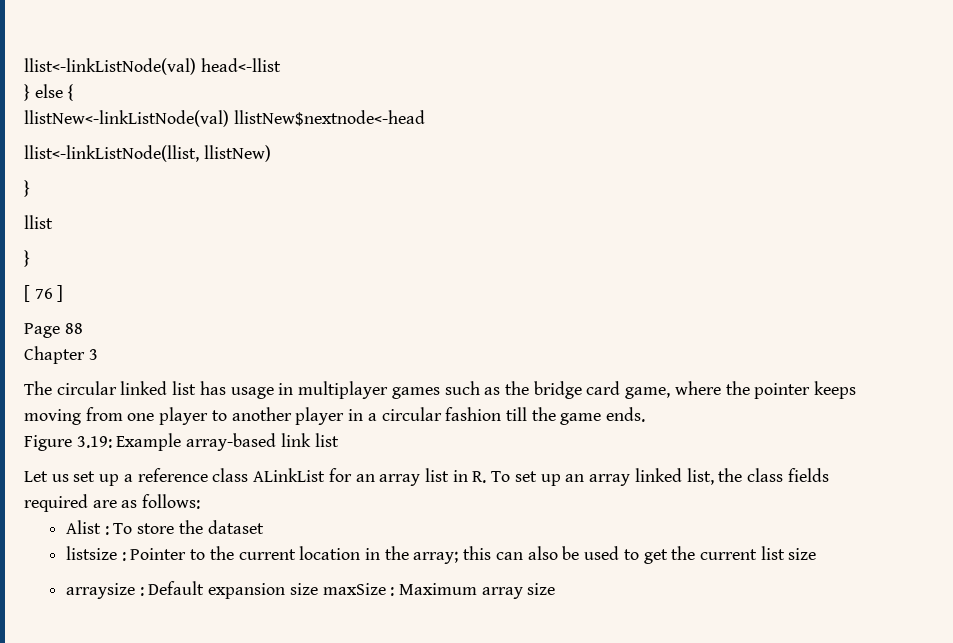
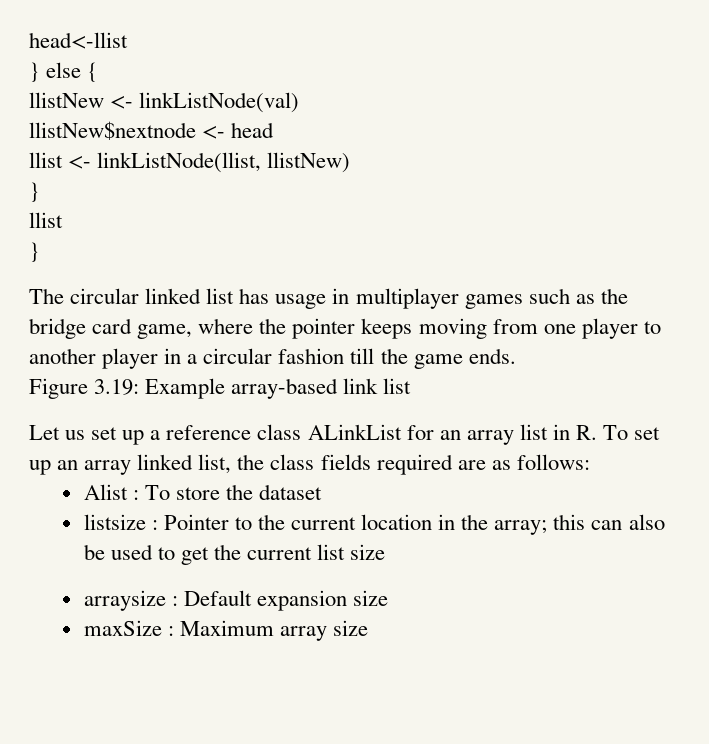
[24,58,196,75] llist<-linkListNode(val) -> (29, 40) none
[24,110,425,127] [24,145,271,162] [24,180,30,197] [24,215,53,229] [24,250,30,267] [24,285,64,302] [24,323,83,338] [24,346,98,364] llistNew<-linkListNode(val) llistNew$nextnode<-head // llist<-linkListNode(llist, llistNew) // } // llist // } // [ 76 ] // Page 88 // Chapter 3 -> [29,92,300,113] [29,121,275,140] [29,152,351,173] [29,182,40,202] [29,212,63,228] [29,242,40,262] llistNew <- linkListNode(val) // llistNew$nextnode <- head // llist <- linkListNode(llist, llistNew) // } // llist // }
(318, 589) none -> (388, 598) //

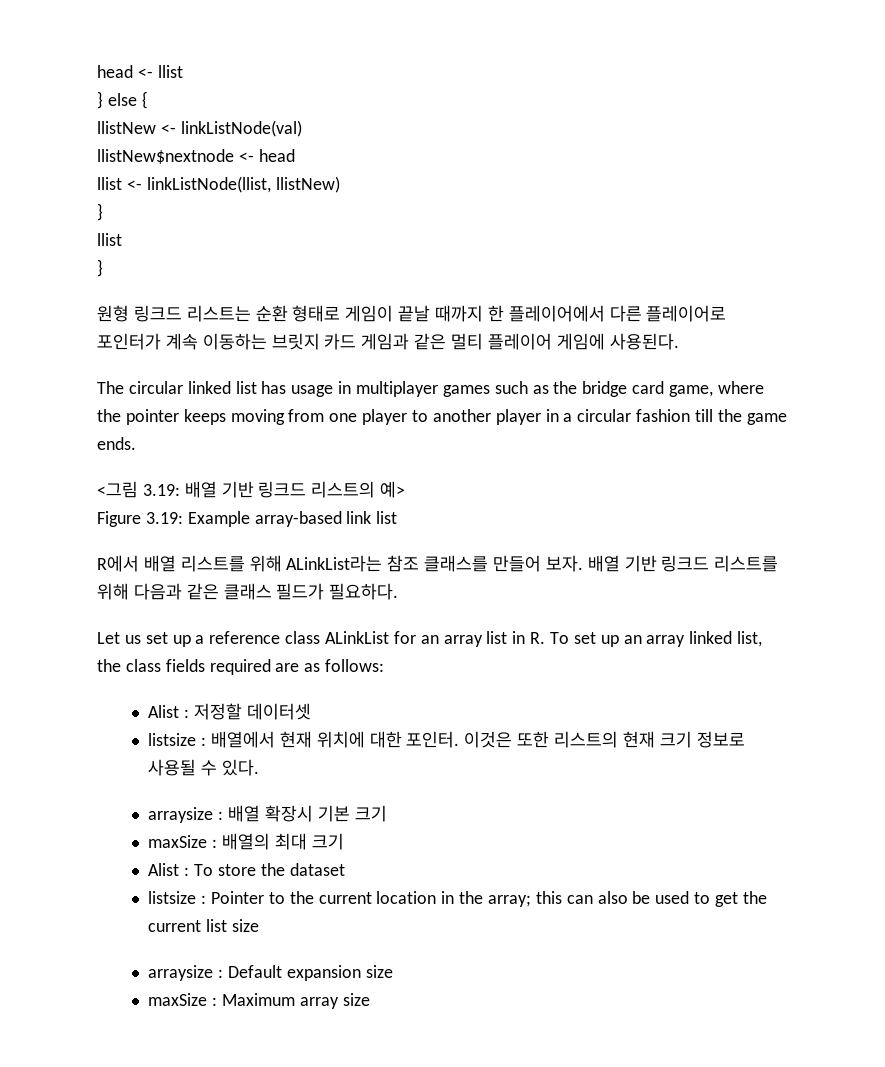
[29,32,128,49] head<-llist -> [97,65,183,78] head <- llist
(40, 252) none -> [97,305,727,322] [97,333,679,350] // 원형 링크드 리스트는 순환 형태로 게임이 끝날 때까지 한 플레이어에서 다른 플레이어로 포인터가 계속 이동하는 브릿지 카드 게임과 같은 멀티 플레이어 게임에 사용된다.
(516, 356) none -> [97,481,406,498] // <그림 3.19: 배열 기반 링크드 리스트의 예>
(412, 386) none -> [97,555,779,572] [97,583,399,600] // R에서 배열 리스트를 위해 ALinkList라는 참조 클래스를 만들어 보자. 배열 기반 링크드 리스트를 위해 다음과 같은 클래스 필드가 필요하다.
(590, 462) none -> [148,703,311,720] [148,731,745,748] [148,759,259,776] [148,805,387,823] [148,833,344,850] // Alist : 저정할 데이터셋 // listsize : 배열에서 현재 위치에 대한 포인터. 이것은 또한 리스트의 현재 크기 정보로 사용될 수 있다. // arraysize : 배열 확장시 기본 크기 // maxSize : 배열의 최대 크기

